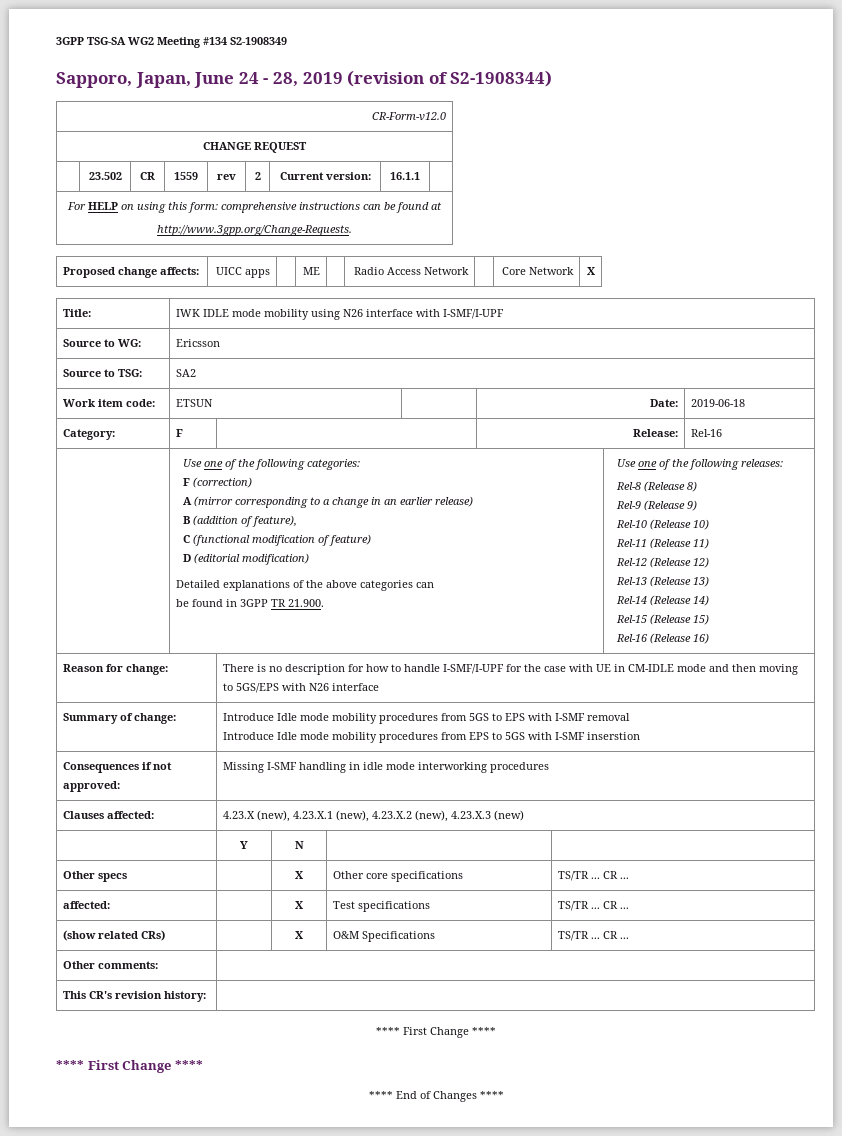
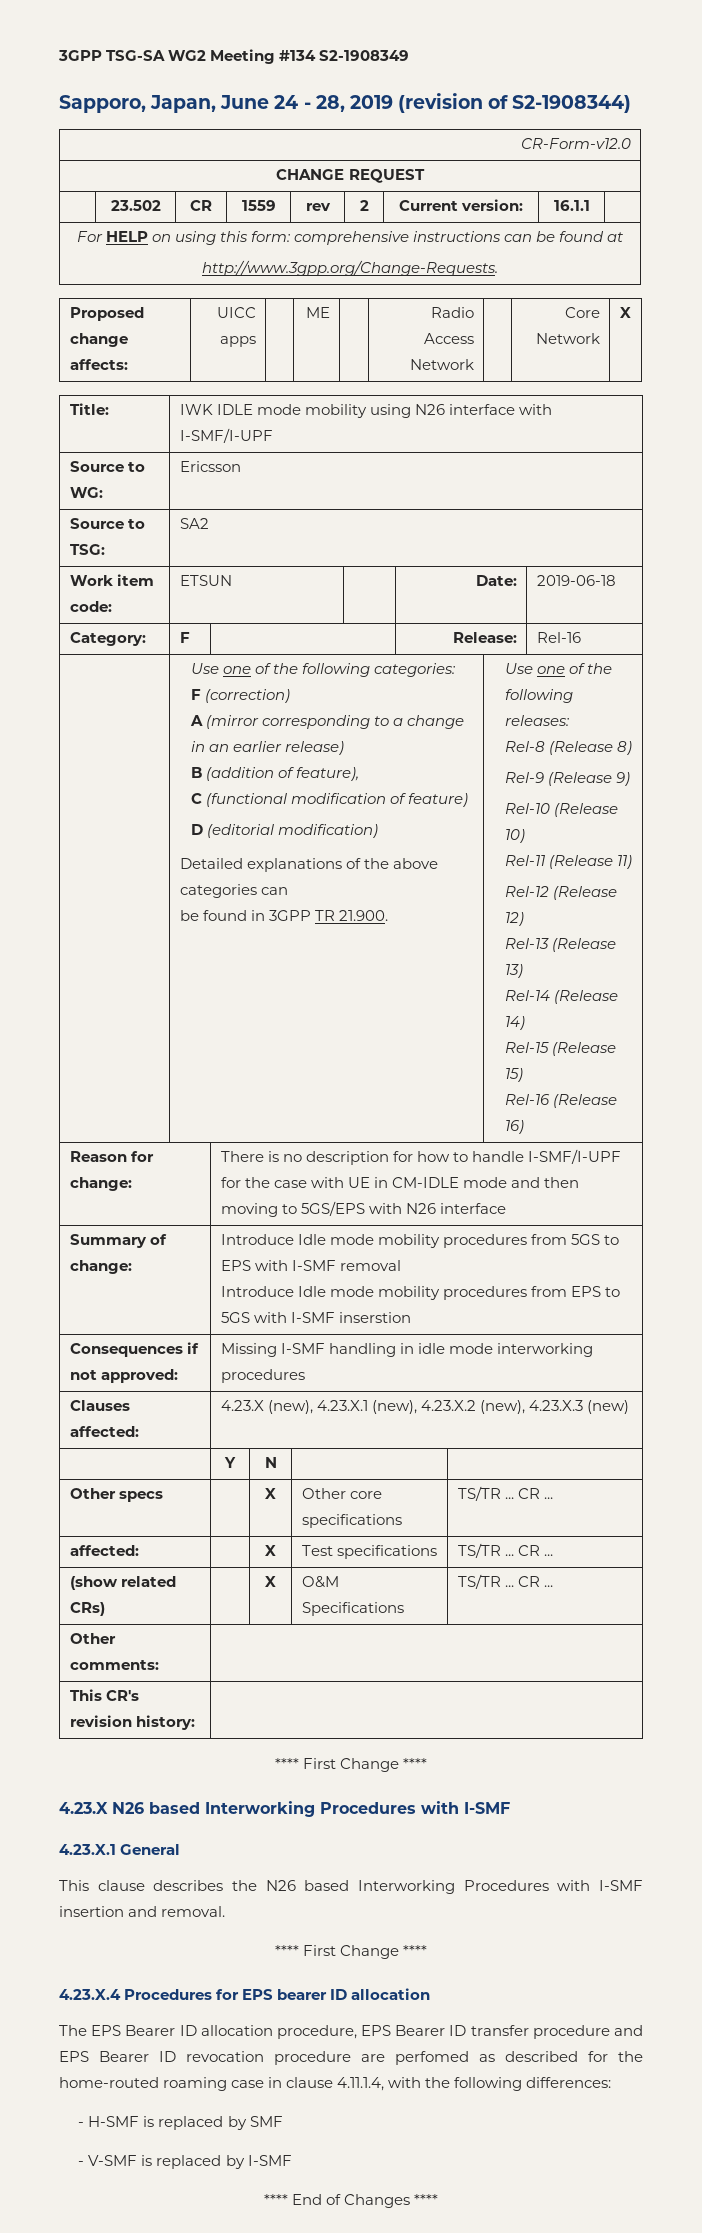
[56,1060,203,1073] **** First Change **** -> [59,1801,510,1817] [59,1844,181,1855] [59,1880,644,1894] [59,1906,226,1917] [274,1945,428,1959] [59,1988,431,2000] [59,2025,643,2039] [59,2051,643,2065] [59,2077,612,2091] [78,2116,283,2130] [78,2155,292,2169] 4.23.X N26 based Interworking Procedures with I-SMF // 4.23.X.1 General // This clause describes the N26 based Interworking Procedures with I-SMF insertion and removal. // **** First Change **** // 4.23.X.4 Procedures for EPS bearer ID allocation // The EPS Bearer ID allocation procedure, EPS Bearer ID transfer procedure and EPS Bearer ID revocation procedure are perfomed as described for the home-routed roaming case in clause 4.11.1.4, with the following differences: // - H-SMF is replaced by SMF // - V-SMF is replaced by I-SMF

